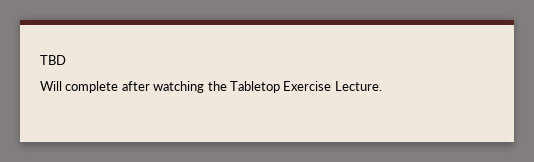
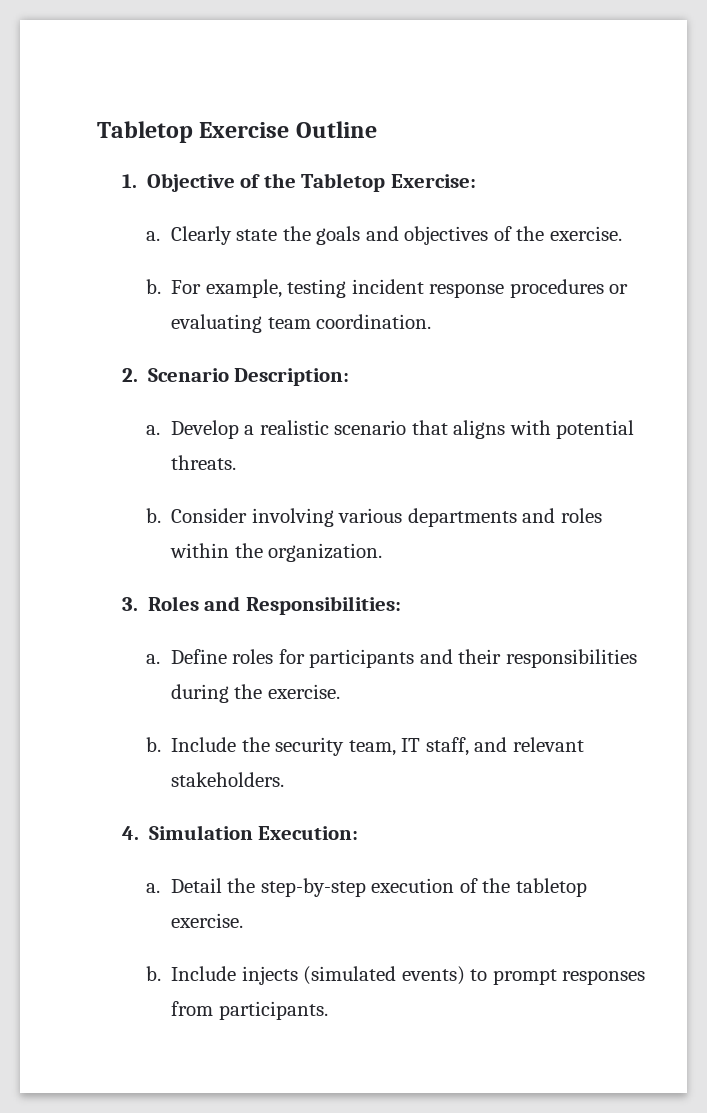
[40,55,66,65] [40,81,382,93] TBD // Will complete after watching the Tabletop Exercise Lecture. -> [97,121,377,143] [121,173,476,192] [146,226,622,245] [146,279,629,298] [171,314,432,333] [121,368,350,386] [146,420,635,439] [170,455,236,470] [146,508,602,527] [170,543,383,562] [121,596,401,615] [146,649,637,668] [170,684,340,703] [146,737,585,756] [171,772,285,787] [121,825,359,840] [146,878,587,897] [170,913,243,928] [146,966,646,985] [171,1001,328,1020] Tabletop Exercise Outline // 1. Objective of the Tabletop Exercise: // a. Clearly state the goals and objectives of the exercise. // b. For example, testing incident response procedures or evaluating team coordination. // 2. Scenario Description: // a. Develop a realistic scenario that aligns with potential threats. // b. Consider involving various departments and roles within the organization. // 3. Roles and Responsibilities: // a. Define roles for participants and their responsibilities during the exercise. // b. Include the security team, IT staff, and relevant stakeholders. // 4. Simulation Execution: // a. Detail the step-by-step execution of the tabletop exercise. // b. Include injects (simulated events) to prompt responses from participants.

